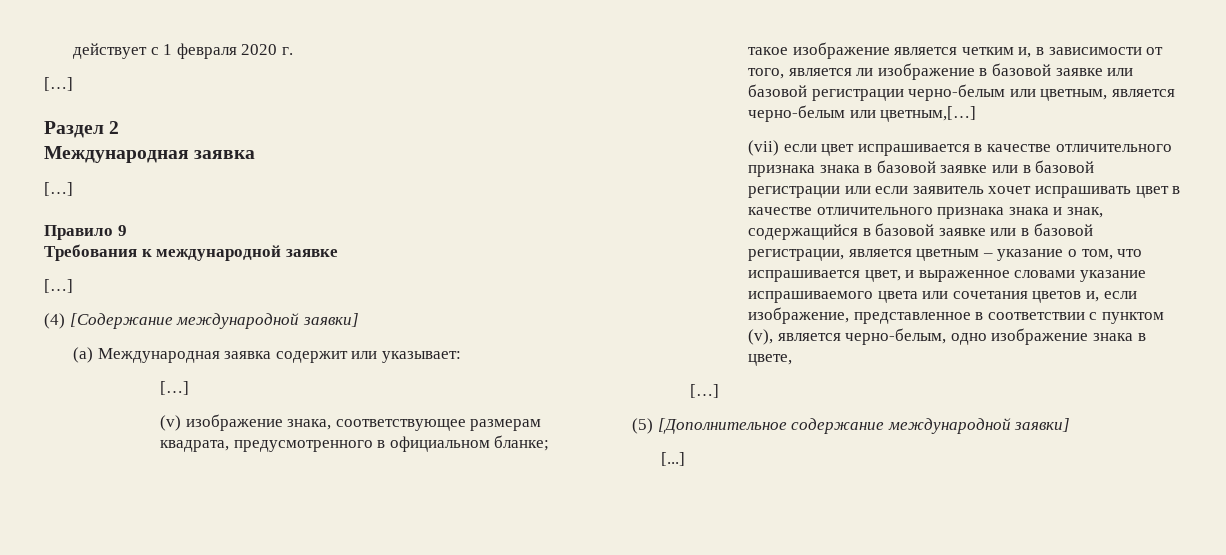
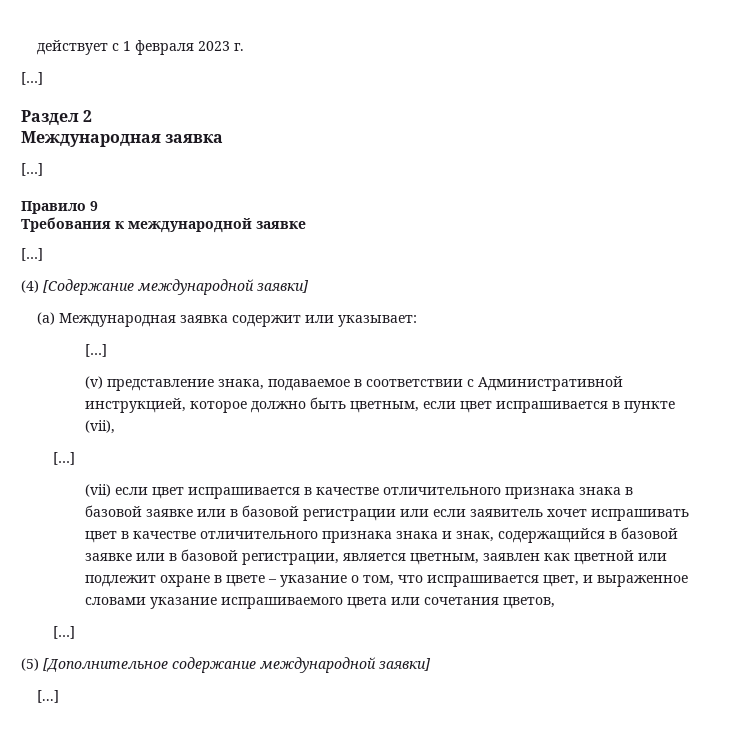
[241,44,278,55] 2020 -> [198,41,231,51] 2023
[185,414,542,431] [160,435,550,452] [748,42,1164,59] [748,63,1134,80] [748,84,1176,101] [748,105,977,122] изображение знака, соответствующее размерам квадрата, предусмотренного в официальном бланке; такое изображение является четким и, в зависимости от того, является ли изображение в базовой заявке или базовой регистрации черно-белым или цветным, является черно-белым или цветным,[…] -> [107,376,624,391] [85,397,676,413] [85,420,116,434] [53,452,76,465] представление знака, подаваемое в соответствии с Административной инструкцией, которое должно быть цветным, если цвет испрашивается в пункте (vii), // […]
[916,249,980,261] цветным -> [410,550,668,565] [85,575,266,587] цветным, заявлен как цветной или подлежит охране в цвете
[1032,291,1137,303] [748,307,1165,324] [748,328,1146,345] [748,354,793,366] цветов и, если изображение, представленное в соответствии с пунктом (v), является черно-белым, одно изображение знака в цвете, -> [503,597,556,609] цветов,

